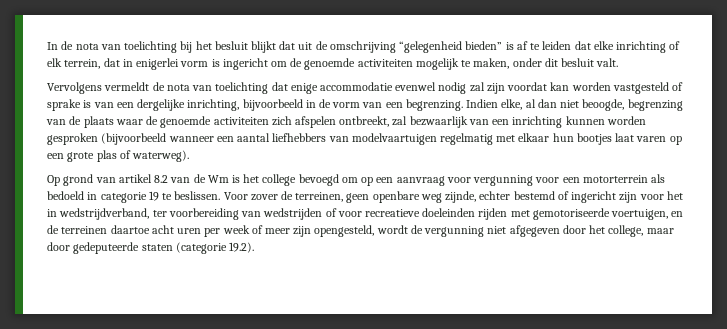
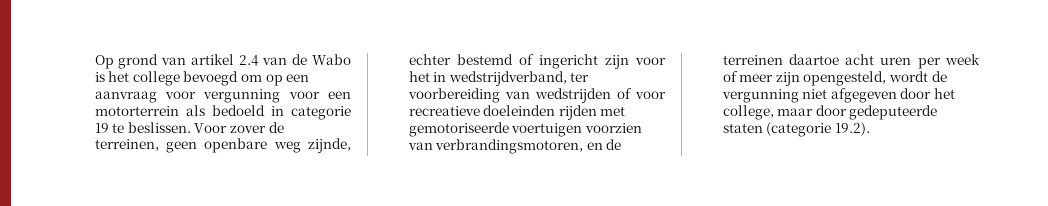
[47,41,681,53] [47,58,619,70] [47,82,684,94] [47,99,683,111] [46,116,646,128] [47,133,682,145] [47,150,190,162] In de nota van toelichting bij het besluit blijkt dat uit de omschrijving “gelegenheid bieden” is af te leiden dat elke inrichting of elk terrein, dat in enigerlei vorm is ingericht om de genoemde activiteiten mogelijk te maken, onder dit besluit valt. // Vervolgens vermeldt de nota van toelichting dat enige accommodatie evenwel nodig zal zijn voordat kan worden vastgesteld of sprake is van een dergelijke inrichting, bijvoorbeeld in de vorm van een begrenzing. Indien elke, al dan niet beoogde, begrenzing van de plaats waar de genoemde activiteiten zich afspelen ontbreekt, zal bezwaarlijk van een inrichting kunnen worden gesproken (bijvoorbeeld wanneer een aantal liefhebbers van modelvaartuigen regelmatig met elkaar hun bootjes laat varen op een grote plas of waterweg). // -> (94, 62) none
[154,174,229,183] 8.2 van de Wm -> [238,54,351,66] 2.4 van de Wabo
[611,209,669,220] voertuigen, -> [511,123,642,137] [407,139,584,154] voertuigen voorzien van verbrandingsmotoren,

